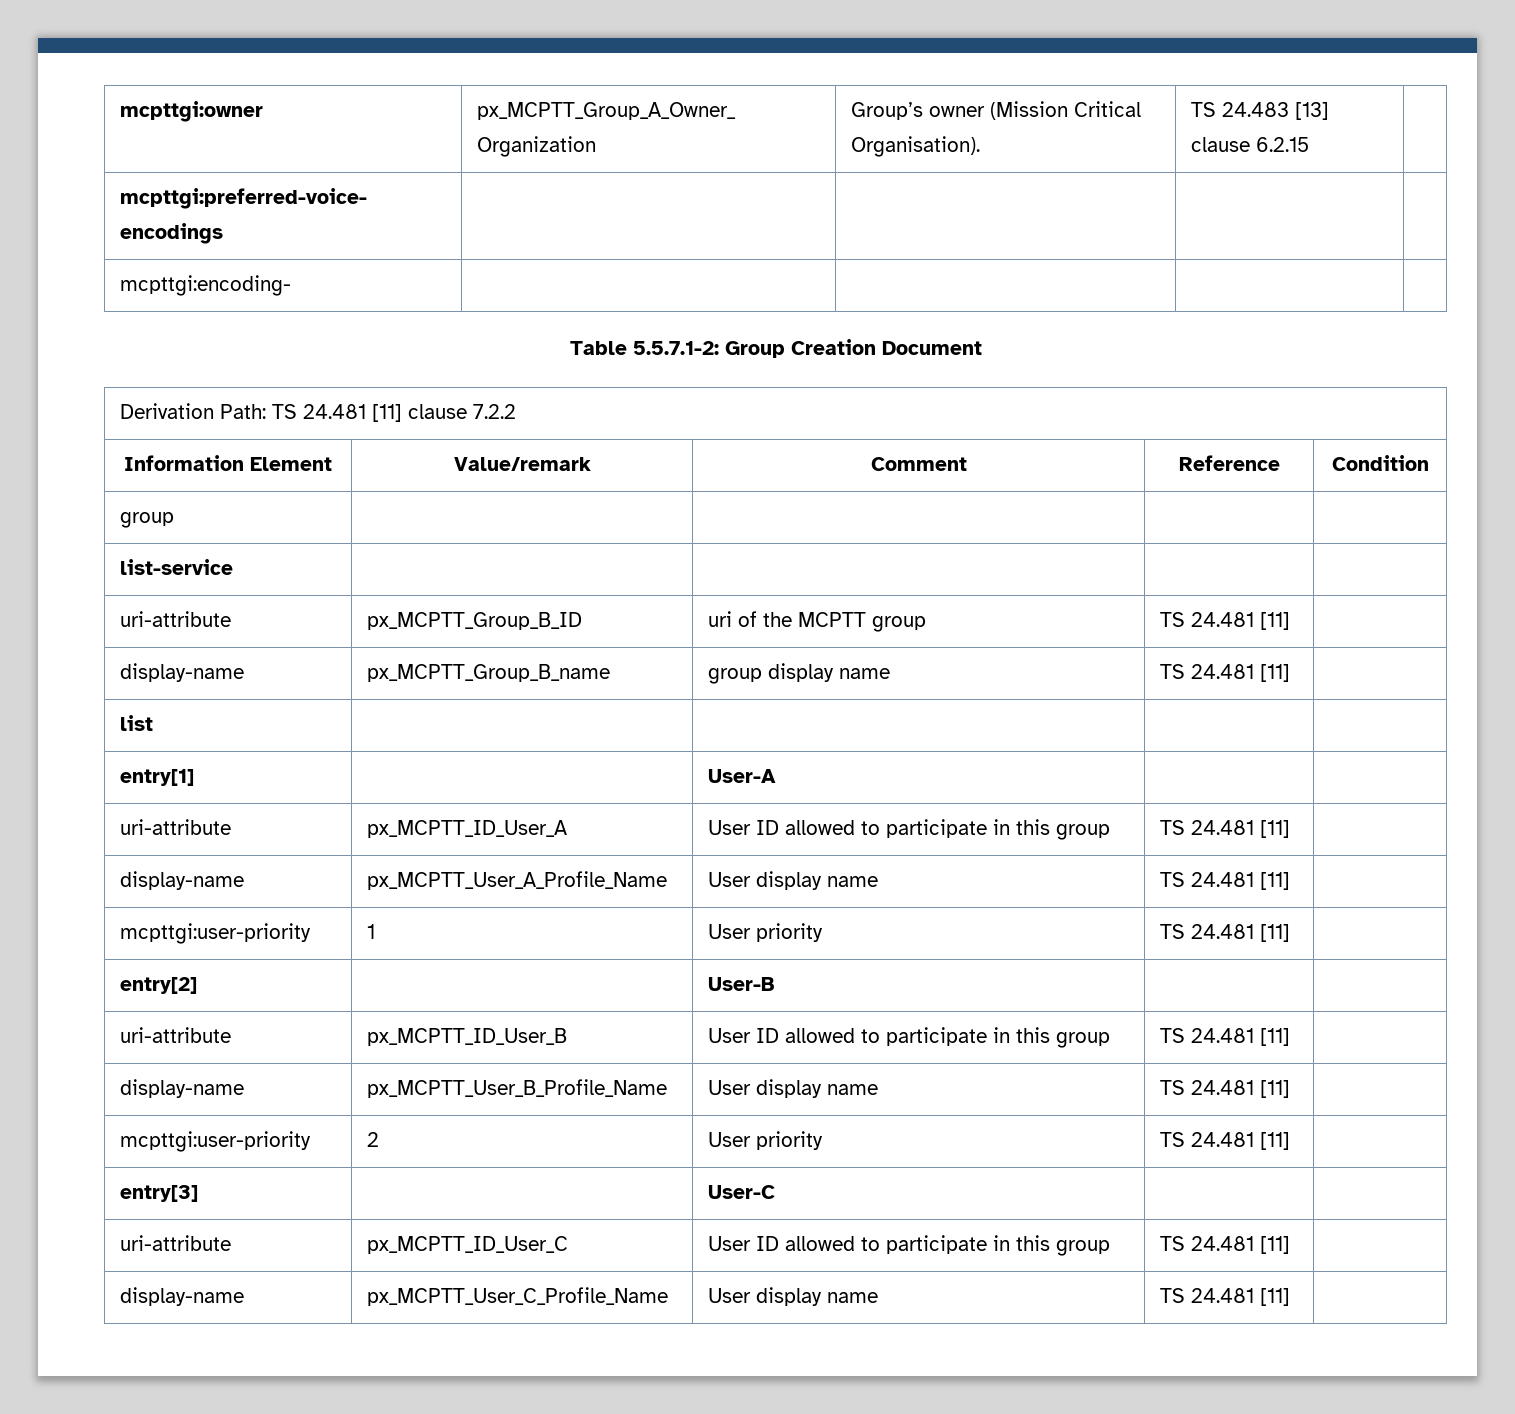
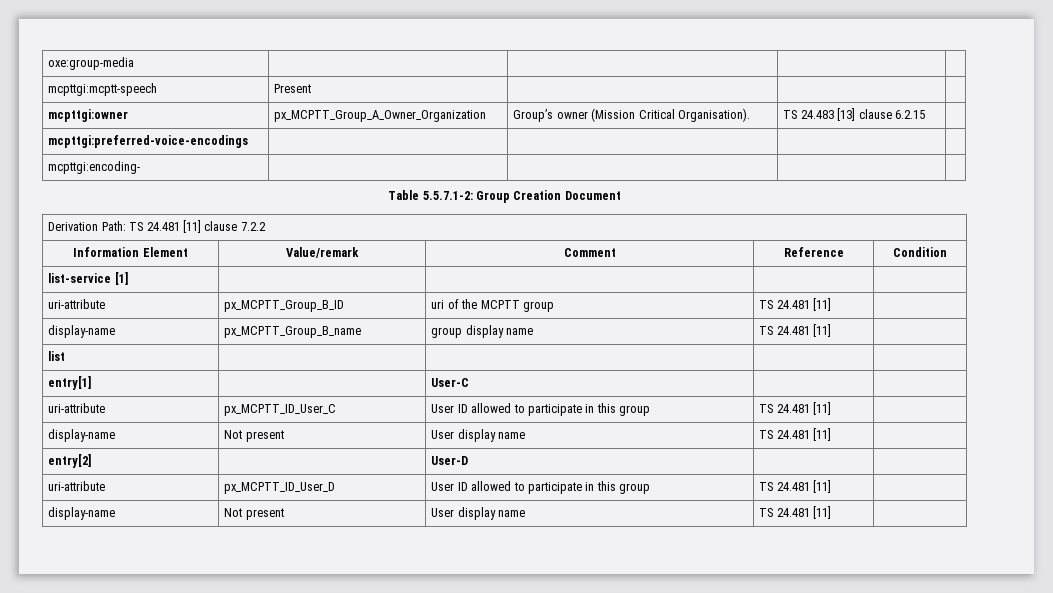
(120, 111) none -> [48,57,135,70] [48,83,158,96] [274,84,312,93] oxe:group-media | | | | // mcpttgi:mcptt-speech | Present | | | //
[120,512,175,528] // group | | | | -> (947, 252) none
(234, 567) none -> [114,272,128,285] [1]
[708,769,777,783] [120,819,232,835] [367,820,568,838] [708,819,1111,840] [1160,820,1291,838] [120,871,245,890] [367,871,668,890] [708,871,879,890] [1160,872,1291,890] [120,923,312,944] [367,924,376,939] [708,923,824,942] [1160,924,1291,942] [120,977,198,994] [708,977,775,991] [120,1027,232,1043] [367,1028,568,1046] [708,1027,1111,1048] [1160,1028,1291,1046] [120,1079,245,1098] [367,1079,668,1098] [708,1079,879,1098] [1160,1080,1291,1098] [120,1131,312,1152] [367,1132,380,1147] [708,1131,824,1150] [1160,1132,1291,1150] [120,1185,199,1202] | User-A | | // uri-attribute | px_MCPTT_ID_User_A | User ID allowed to participate in this group | TS 24.481 [11] | // display-name | px_MCPTT_User_A_Profile_Name | User display name | TS 24.481 [11] | // mcpttgi:user-priority | 1 | User priority | TS 24.481 [11] | // entry[2] | | User-B | | // uri-attribute | px_MCPTT_ID_User_B | User ID allowed to participate in this group | TS 24.481 [11] | // display-name | px_MCPTT_User_B_Profile_Name | User display name | TS 24.481 [11] | // mcpttgi:user-priority | 2 | User priority | TS 24.481 [11] | // entry[3] | -> (92, 383) none
[367,1287,669,1306] [708,1287,879,1306] [1160,1288,1291,1306] px_MCPTT_User_C_Profile_Name | User display name | TS 24.481 [11] | -> [224,430,284,442] [431,429,526,442] [759,428,832,441] [48,454,92,468] [431,456,469,465] [48,481,106,491] [224,482,336,494] [431,481,651,494] [759,480,832,493] [48,507,116,520] [224,508,284,520] [431,507,526,520] [759,506,832,519] Not present | User display name | TS 24.481 [11] | // entry[2] | | User-D | | // uri-attribute | px_MCPTT_ID_User_D | User ID allowed to participate in this group | TS 24.481 [11] | // display-name | Not present | User display name | TS 24.481 [11] |

